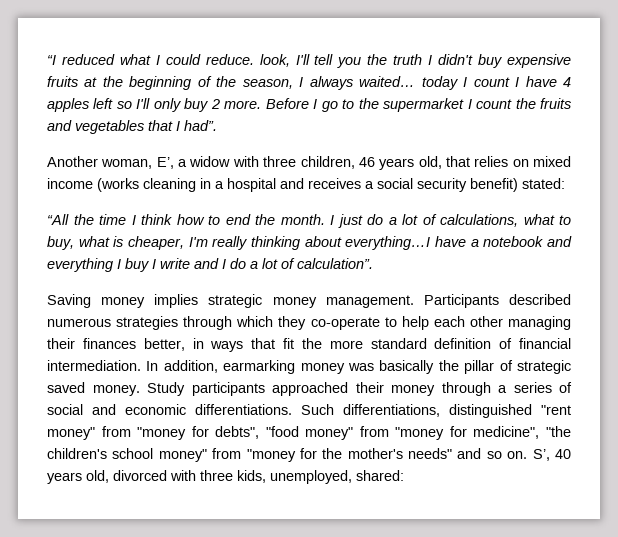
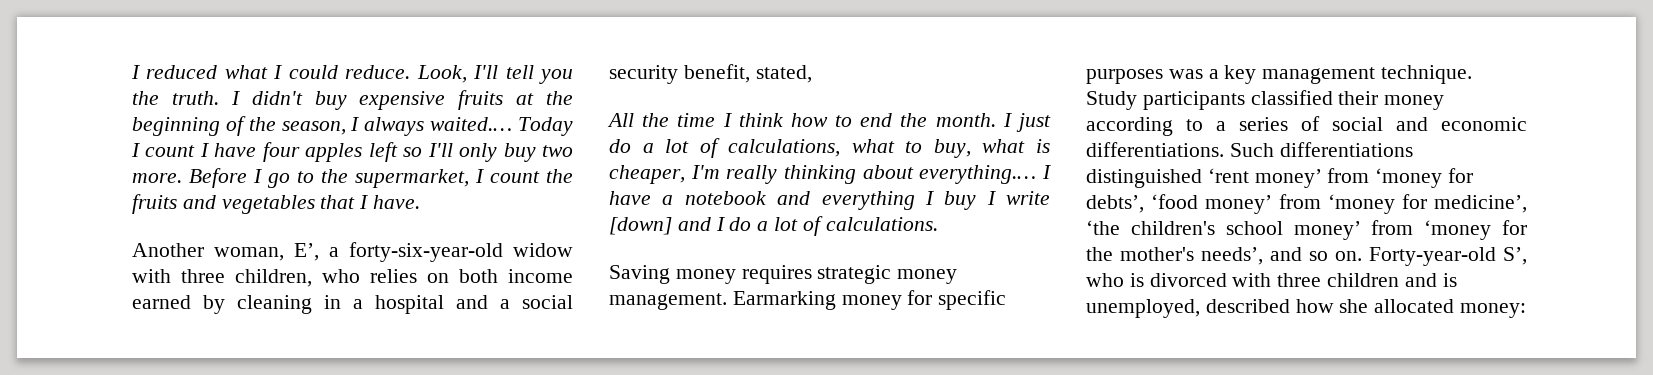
[47,55,56,65] “I -> [131,65,140,79] I
[259,54,290,67] look, -> [416,65,467,83] Look,
[393,54,423,65] truth -> [171,91,219,105] truth.
[359,76,458,90] waited… today -> [430,117,573,136] waited.… Today
[562,77,571,87] 4 -> [262,142,300,162] four
[210,99,220,109] 2 -> [541,145,573,157] two
[383,98,465,112] supermarket -> [355,169,469,188] supermarket,
[184,120,217,131] had”. -> [373,195,421,209] have.
(188, 163) none -> [349,242,503,262] forty-six-year-old
[358,156,571,170] [47,178,139,192] 46 years old, that relies on mixed income (works -> [322,269,573,283] [132,295,225,314] who relies on both income earned by
[308,178,361,189] receives -> (488, 302) none
[470,178,565,192] [47,214,69,225] benefit) stated: // “All -> [683,64,812,83] [607,113,634,127] benefit, stated, // All
[345,236,431,250] everything…I -> [919,165,1051,184] everything.… I
(190, 263) none -> [609,217,672,235] [down]
[297,258,373,269] calculation”. -> [825,217,938,231] calculations.
[154,294,199,308] implies -> [741,265,812,284] requires
[423,294,571,308] [47,316,572,330] [47,338,571,352] [47,360,571,374] [47,382,140,396] Participants described numerous strategies through which they co-operate to help each other managing their finances better, in ways that fit the more standard definition of financial intermediation. In addition, earmarking money was basically the pillar of strategic saved money. -> [732,290,1007,310] [1086,65,1473,84] Earmarking money for specific purposes was a key management technique.
[272,382,348,396] approached -> [1250,90,1333,105] classified
[441,382,491,396] through -> [1086,117,1203,136] according to
[343,404,571,418] [47,426,571,440] [47,448,296,462] differentiations, distinguished "rent money" from "money for debts", "food money" from "money for medicine", "the children's school money" from "money -> [1279,142,1413,157] [1086,168,1474,188] [1086,194,1527,214] [1086,220,1492,240] differentiations distinguished ‘rent money’ from ‘money for debts’, ‘food money’ from ‘money for medicine’, ‘the children's school money’ from ‘money
[408,448,453,459] needs" -> [1201,247,1263,265] needs’,
[532,449,571,461] [47,470,404,484] S’, 40 years old, divorced with three kids, unemployed, shared: -> [1369,247,1527,266] [1086,273,1457,287] [1086,299,1527,318] Forty-year-old S’, who is divorced with three children and is unemployed, described how she allocated money:

